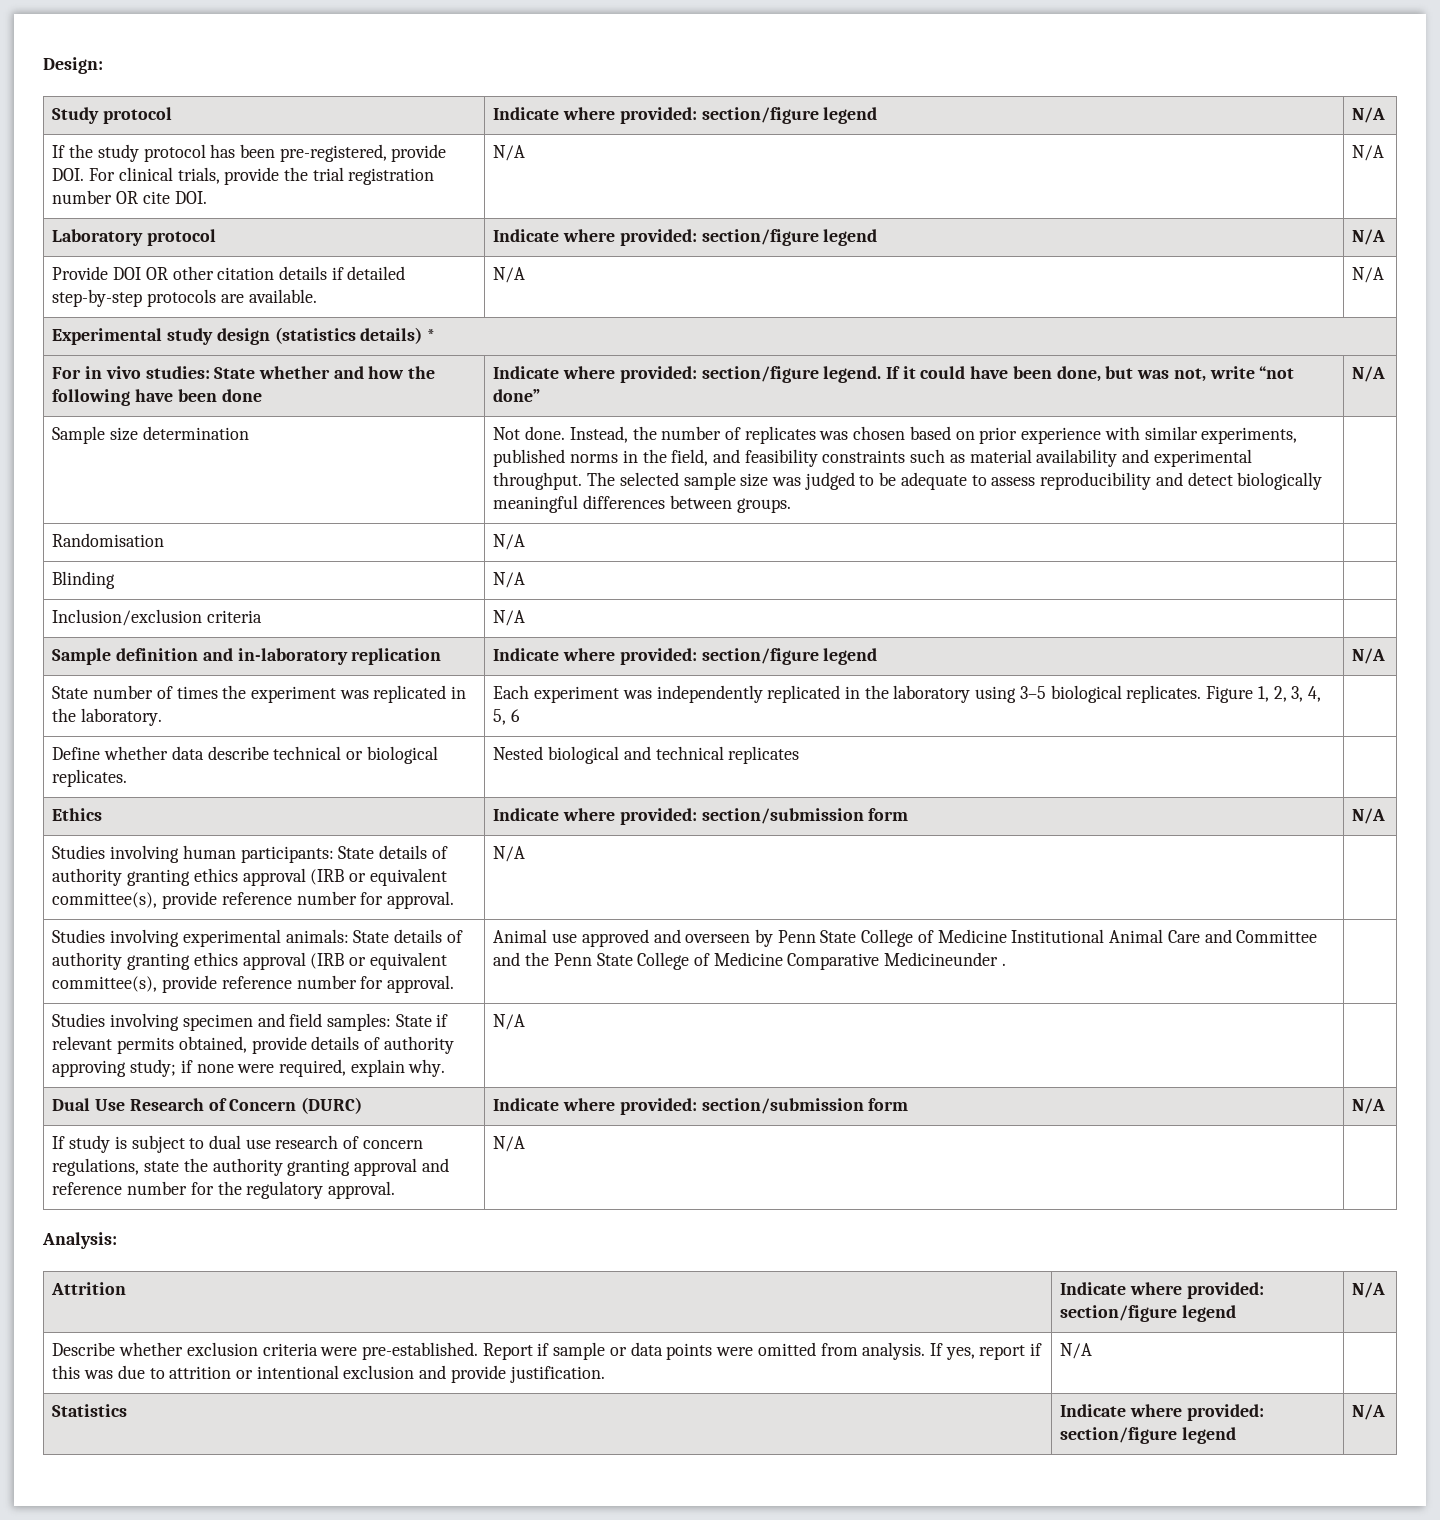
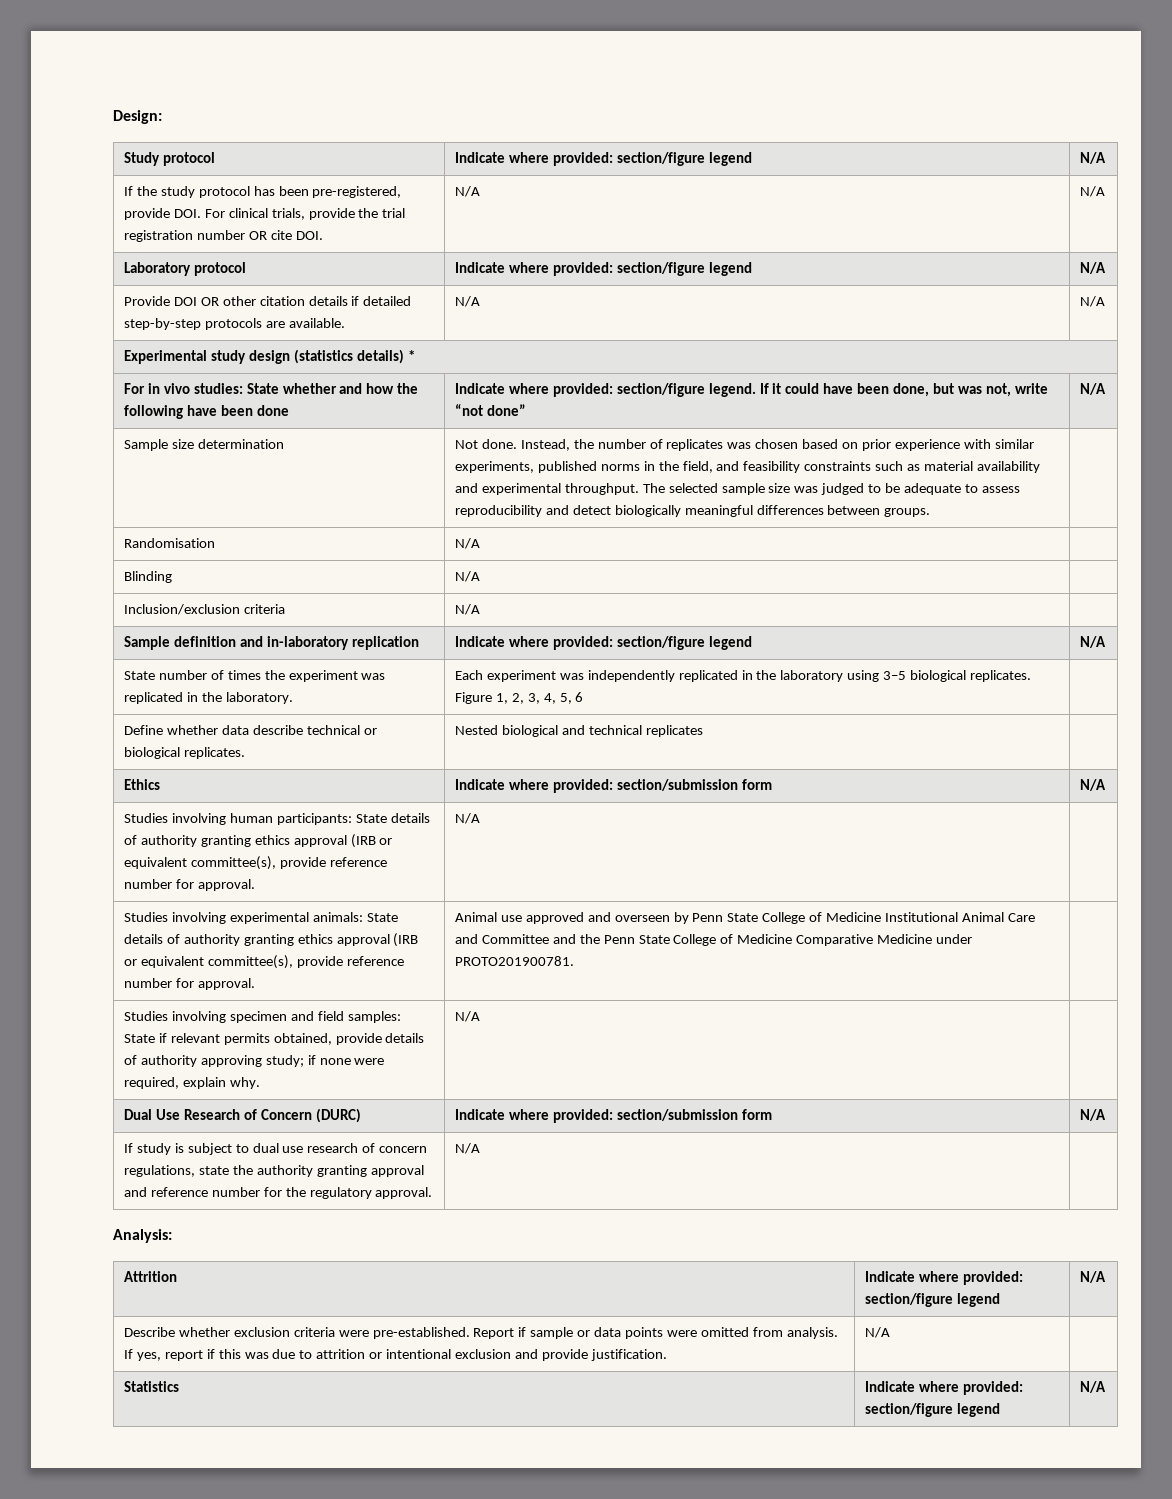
[884,952,1006,966] Medicineunder . -> [877,934,973,944] [454,956,574,966] Medicine under PROTO201900781.

